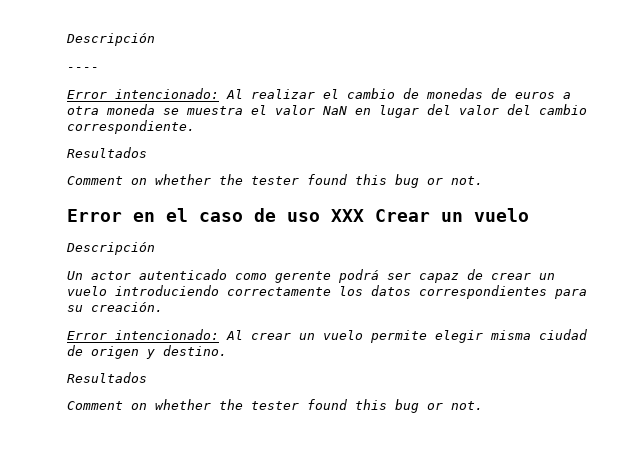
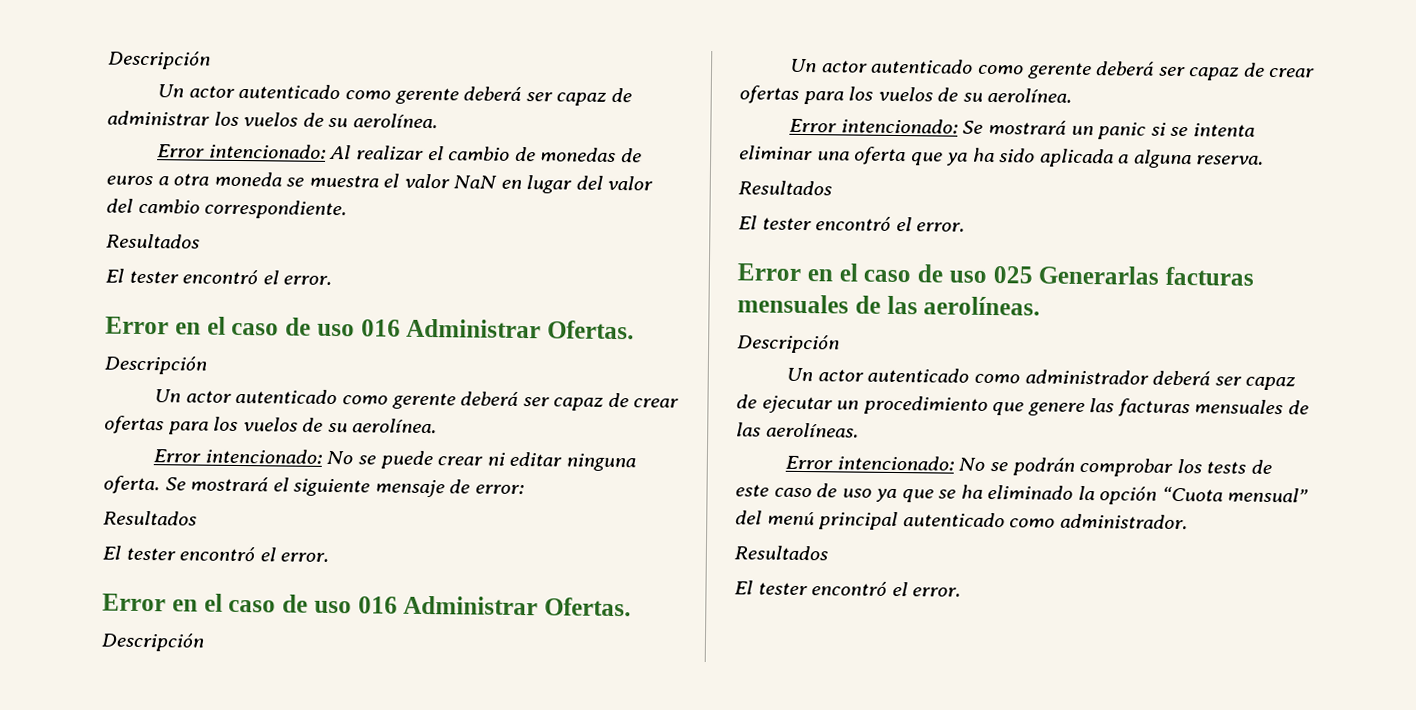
[66,33,155,46] [67,67,99,71] Descripción // ---- -> [108,50,211,70] [157,83,632,106] [107,110,438,129] Descripción // Un actor autenticado como gerente deberá ser capaz de administrar los vuelos de su aerolínea.
[67,174,483,188] [67,208,529,222] [66,242,155,255] [67,269,555,283] [67,285,587,299] [67,302,163,312] [67,329,587,343] [67,345,227,359] [67,372,147,383] [67,399,483,413] Comment on whether the tester found this bug or not. // Error en el caso de uso XXX Crear un vuelo // Descripción // Un actor autenticado como gerente podrá ser capaz de crear un vuelo introduciendo correctamente los datos correspondientes para su creación. // Error intencionado: Al crear un vuelo permite elegir misma ciudad de origen y destino. // Resultados // Comment on whether the tester found this bug or not. -> [105,268,333,286] [105,316,634,340] [104,355,207,375] [154,388,680,411] [104,415,438,435] [153,448,636,472] [103,475,524,498] [103,510,197,526] [102,545,330,562] [102,593,631,617] [101,632,205,652] [790,58,1316,81] [739,85,1073,105] [789,118,1255,140] [739,145,1265,169] [738,180,832,196] [738,215,966,232] [737,263,1254,286] [737,294,1041,316] [737,334,840,354] [786,367,1297,391] [736,394,1309,418] [736,422,859,438] [785,455,1272,477] [735,483,1309,505] [735,510,1188,531] [734,545,828,561] [734,580,962,597] El tester encontró el error. // Error en el caso de uso 016 Administrar Ofertas. // Descripción // Un actor autenticado como gerente deberá ser capaz de crear ofertas para los vuelos de su aerolínea. // Error intencionado: No se puede crear ni editar ninguna oferta. Se mostrará el siguiente mensaje de error: // Resultados // El tester encontró el error. // Error en el caso de uso 016 Administrar Ofertas. // Descripción // Un actor autenticado como gerente deberá ser capaz de crear ofertas para los vuelos de su aerolínea. // Error intencionado: Se mostrará un panic si se intenta eliminar una oferta que ya ha sido aplicada a alguna reserva. // Resultados // El tester encontró el error. // Error en el caso de uso 025 Generarlas facturas mensuales de las aerolíneas. // Descripción // Un actor autenticado como administrador deberá ser capaz de ejecutar un procedimiento que genere las facturas mensuales de las aerolíneas. // Error intencionado: No se podrán comprobar los tests de este caso de uso ya que se ha eliminado la opción “Cuota mensual” del menú principal autenticado como administrador. // Resultados // El tester encontró el error.

